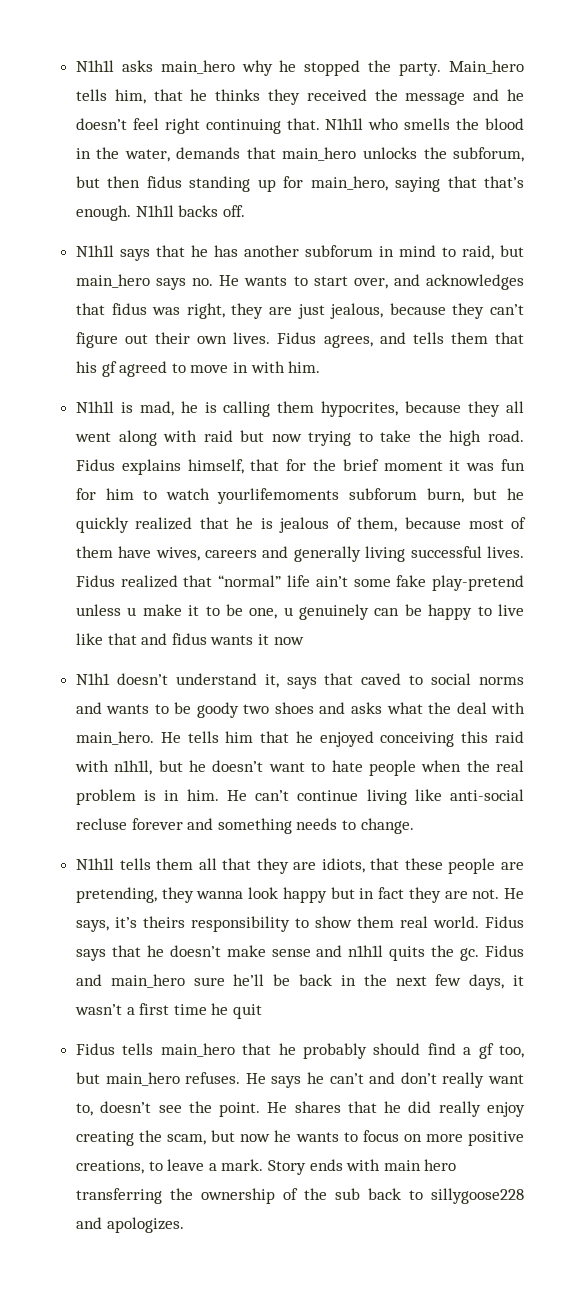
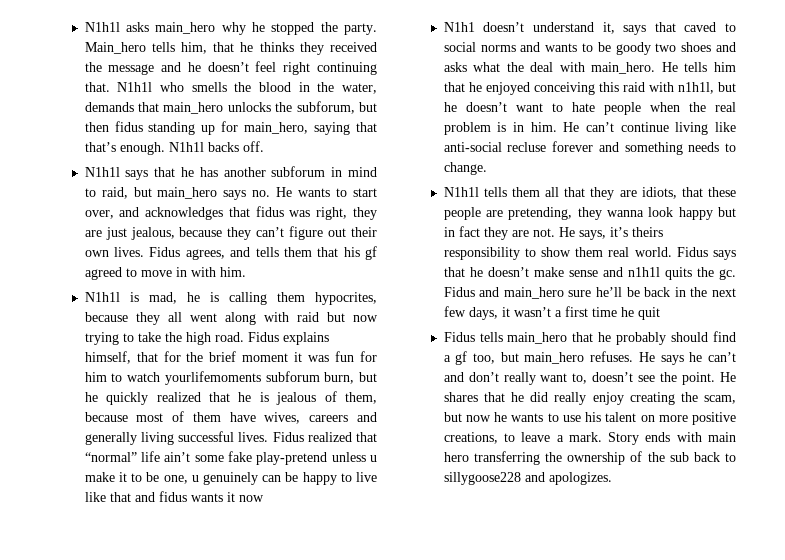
[362,1130,399,1142] focus -> [562,412,637,422] use his talent

